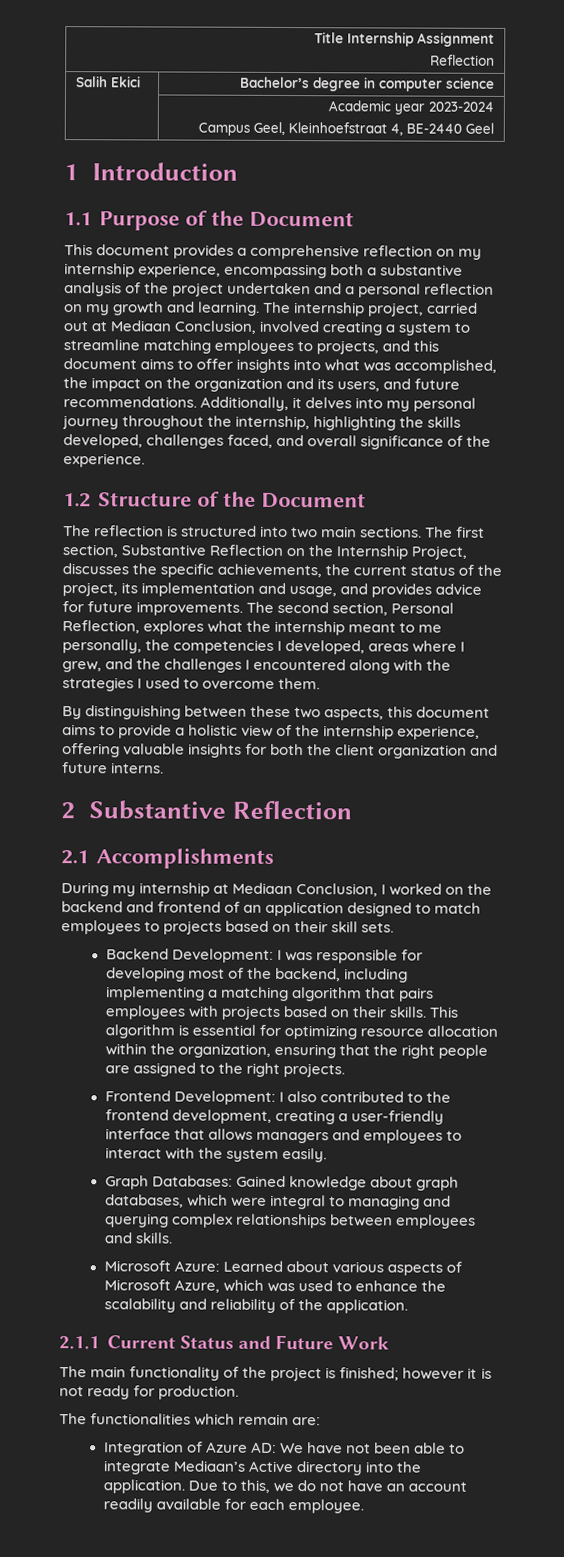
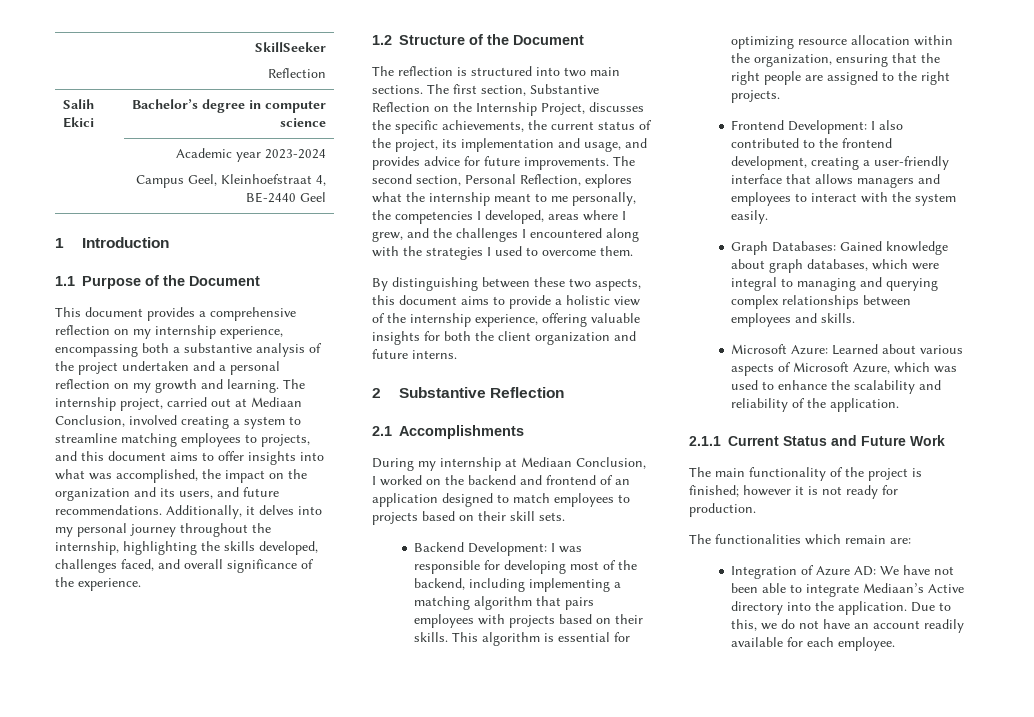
[314,32,496,47] Title Internship Assignment -> [255,42,327,52] SkillSeeker

